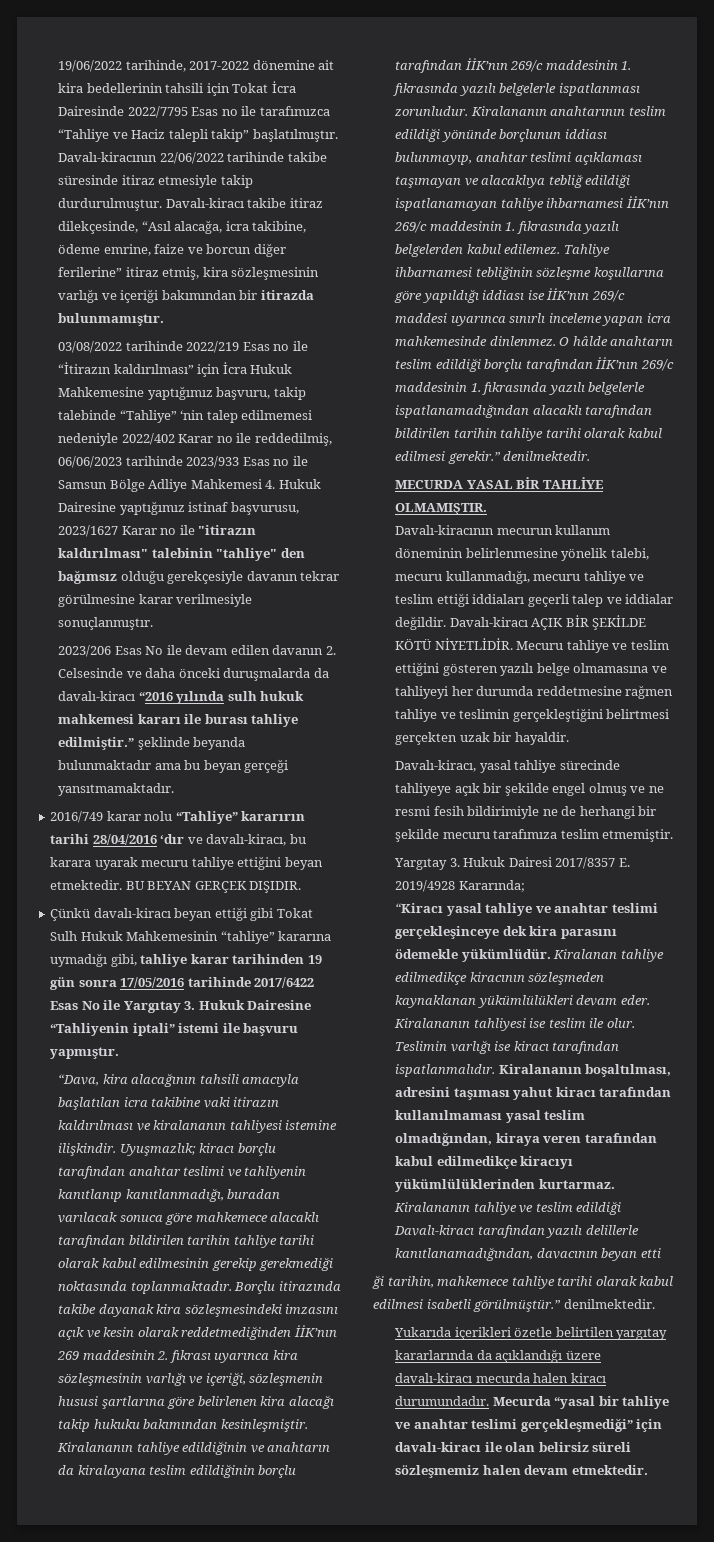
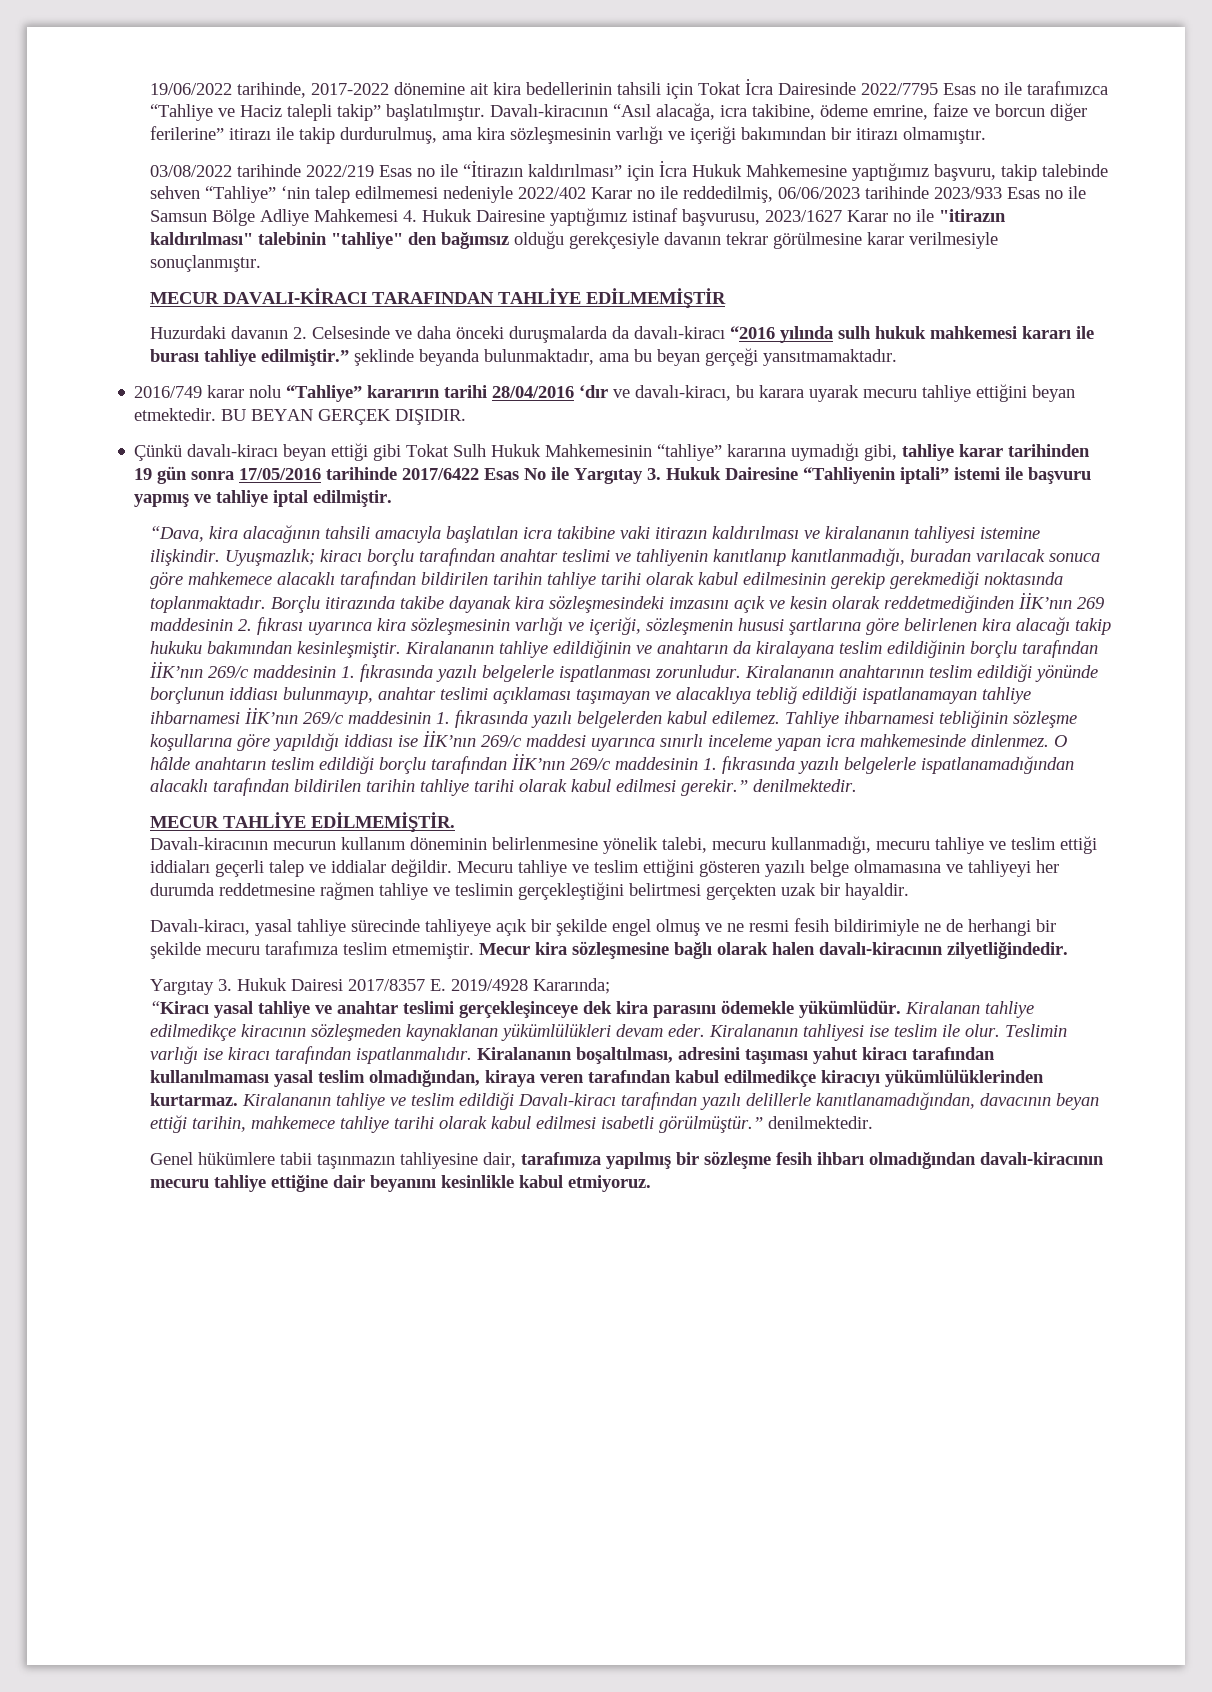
[159,152,327,164] [58,175,253,188] [58,198,323,211] [58,221,139,234] 22/06/2022 tarihinde takibe süresinde itiraz etmesiyle takip durdurulmuştur. Davalı-kiracı takibe itiraz dilekçesinde, -> (609, 110) none
[125,267,200,280] itiraz etmiş, -> [229,127,473,144] itirazı ile takip durdurulmuş, ama
[260,290,314,300] [58,313,165,326] itirazda bulunmamıştır. -> [856,127,987,144] itirazı olmamıştır.
(117, 415) none -> [150,186,201,199] sehven
[58,645,270,657] 2023/206 Esas No ile devam edilen -> [150,288,727,308] [150,326,227,339] MECUR DAVALI-KİRACI TARAFINDAN TAHLİYE EDİLMEMİŞTİR // Huzurdaki
[58,760,152,770] bulunmaktadır -> [484,349,595,365] bulunmaktadır,
[50,1047,120,1059] yapmıştır. -> [134,490,393,507] yapmış ve tahliye iptal edilmiştir.
[395,477,604,489] [395,503,488,515] MECURDA YASAL BİR TAHLİYE OLMAMIŞTIR. -> [150,812,456,832] MECUR TAHLİYE EDİLMEMİŞTİR.
[449,615,647,630] [395,638,513,650] Davalı-kiracı AÇIK BİR ŞEKİLDE KÖTÜ NİYETLİDİR. -> (453, 868) none
(674, 835) none -> [479,941,1069,959] Mecur kira sözleşmesine bağlı olarak halen davalı-kiracının zilyetliğindedir.
[640,1248,661,1258] [372,1275,384,1289] etti // ği -> [150,1115,188,1133] ettiği
[394,1327,668,1340] [395,1349,601,1363] [395,1373,606,1383] [395,1396,670,1409] [395,1418,663,1432] [395,1442,632,1452] [395,1465,648,1478] Yukarıda içerikleri özetle belirtilen yargıtay kararlarında da açıklandığı üzere davalı-kiracı mecurda halen kiracı durumundadır. Mecurda “yasal bir tahliye ve anahtar teslimi gerçekleşmediği” için davalı-kiracı ile olan belirsiz süreli sözleşmemiz halen devam etmektedir. -> [150,1151,1105,1169] [150,1175,652,1192] Genel hükümlere tabii taşınmazın tahliyesine dair, tarafımıza yapılmış bir sözleşme fesih ihbarı olmadığından davalı-kiracının mecuru tahliye ettiğine dair beyanını kesinlikle kabul etmiyoruz.

